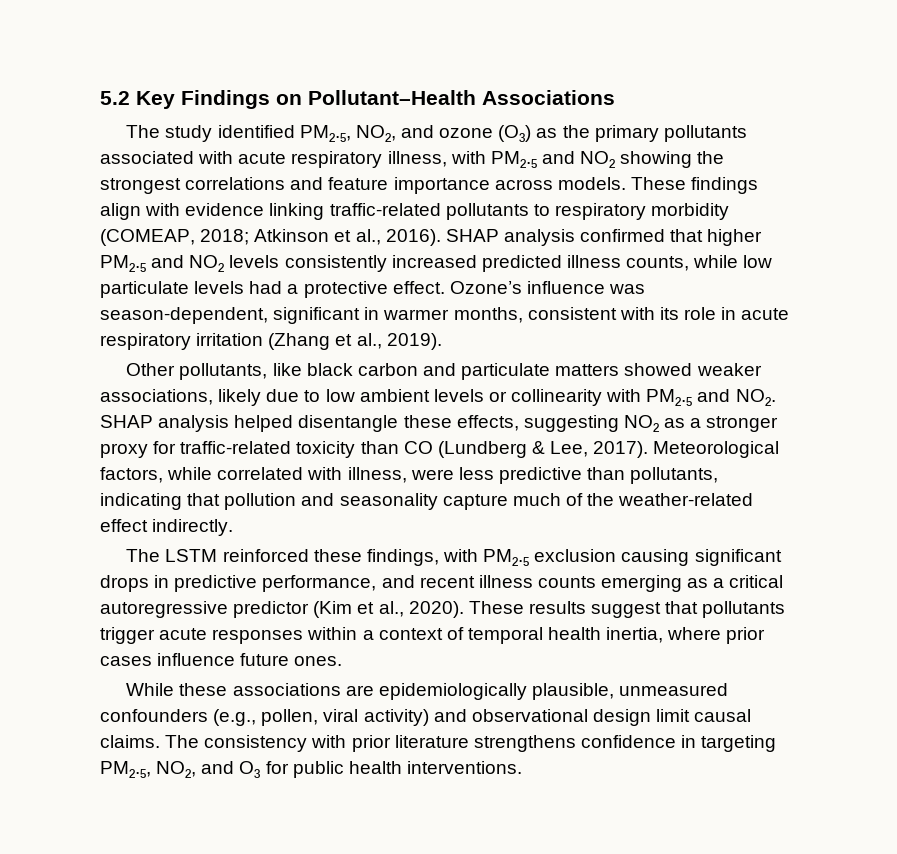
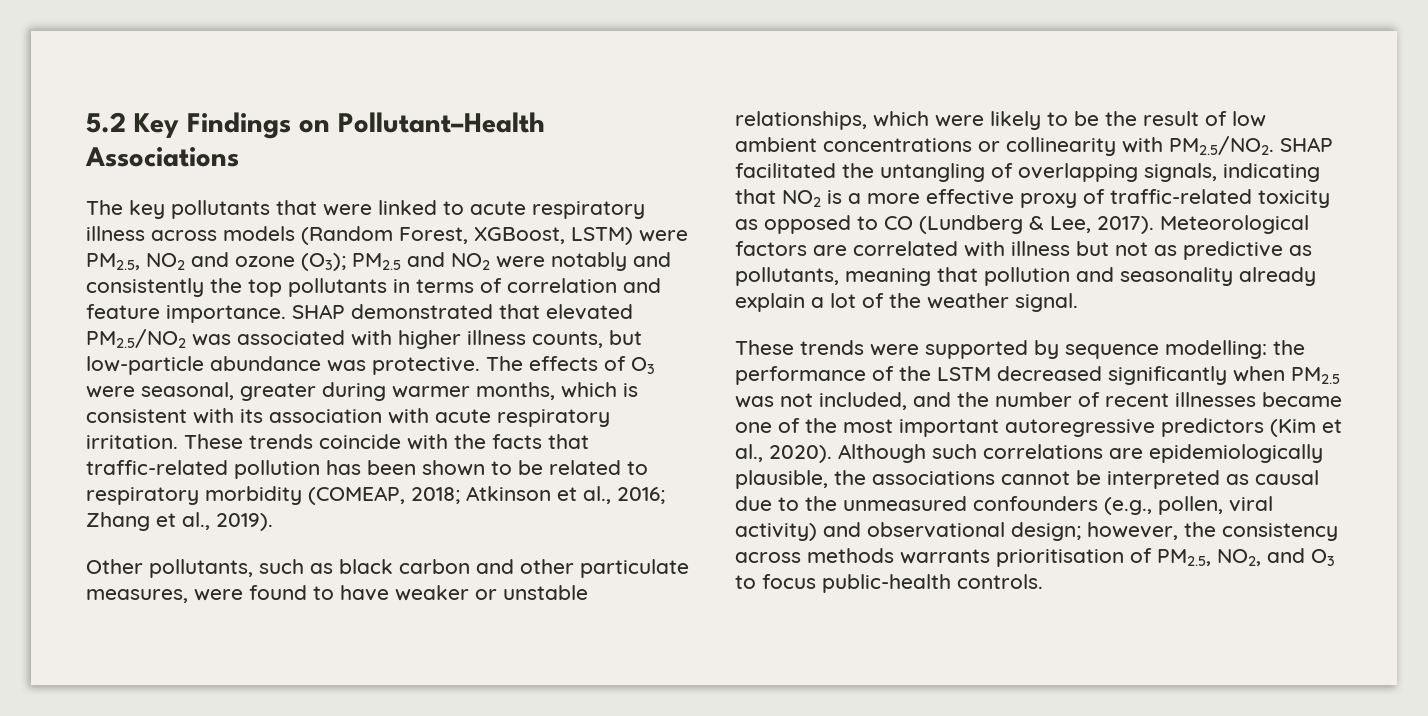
[165,125,747,142] [100,151,725,168] [100,177,759,194] [100,203,529,220] study identified PM₂.₅, NO₂, and ozone (O₃) as the primary pollutants associated with acute respiratory illness, with PM₂.₅ and NO₂ showing the strongest correlations and feature importance across models. These findings align with evidence linking traffic-related pollutants -> [129,200,645,219] [86,226,688,245] [86,252,671,271] [86,278,661,297] [86,304,633,323] [86,329,642,349] [86,356,655,375] [86,382,638,401] [86,408,610,427] [86,434,589,450] [86,460,621,479] key pollutants that were linked to acute respiratory illness across models (Random Forest, XGBoost, LSTM) were PM2.5, NO2 and ozone (O3); PM2.5 and NO2 were notably and consistently the top pollutants in terms of correlation and feature importance. SHAP demonstrated that elevated PM2.5/NO2 was associated with higher illness counts, but low-particle abundance was protective. The effects of O3 were seasonal, greater during warmer months, which is consistent with its association with acute respiratory irritation. These trends coincide with the facts that traffic-related pollution has been shown to be related
[385,229,763,246] [100,255,773,272] [100,281,646,298] [100,307,790,324] [100,333,331,350] 2016). SHAP analysis confirmed that higher PM₂.₅ and NO₂ levels consistently increased predicted illness counts, while low particulate levels had a protective effect. Ozone’s influence was season-dependent, significant in warmer months, consistent with its role in acute respiratory irritation (Zhang -> [617,487,665,504] [86,512,150,531] 2016; Zhang
[272,363,302,376] like -> [259,559,333,574] such as
[461,363,762,380] [100,389,321,406] particulate matters showed weaker associations, likely due to -> [520,559,689,578] [86,585,588,603] [735,111,1227,130] other particulate measures, were found to have weaker or unstable relationships, which were likely to be the result of
[433,389,484,402] levels -> [823,138,972,152] concentrations
[646,389,776,406] [100,415,779,432] [100,441,399,458] PM₂.₅ and NO₂. SHAP analysis helped disentangle these effects, suggesting NO₂ as a stronger proxy for traffic-related toxicity than -> [1169,136,1333,155] [735,163,1320,182] [735,189,1330,208] [735,215,878,234] PM2.5/NO2. SHAP facilitated the untangling of overlapping signals, indicating that NO2 is a more effective proxy of traffic-related toxicity as opposed to
[100,467,719,484] [100,493,754,510] [100,519,234,536] [126,549,782,566] [100,575,784,592] [100,601,786,618] [100,627,766,644] [100,653,343,666] [126,683,615,700] factors, while correlated with illness, were less predictive than pollutants, indicating that pollution and seasonality capture much of the weather-related effect indirectly. // The LSTM reinforced these findings, with PM₂.₅ exclusion causing significant drops in predictive performance, and recent illness counts emerging as a critical autoregressive predictor (Kim et al., 2020). These results suggest that pollutants trigger acute responses within a context of temporal health inertia, where prior cases influence future ones. // While these associations are epidemiologically plausible, -> [735,241,1312,260] [735,267,1316,286] [735,293,1078,312] [735,340,1305,359] [735,366,1340,385] [735,392,1342,410] [735,418,1342,437] [735,444,1323,463] [735,470,1319,489] [735,496,837,511] factors are correlated with illness but not as predictive as pollutants, meaning that pollution and seasonality already explain a lot of the weather signal. // These trends were supported by sequence modelling: the performance of the LSTM decreased significantly when PM2.5 was not included, and the number of recent illnesses became one of the most important autoregressive predictors (Kim et al., 2020). Although such correlations are epidemiologically plausible, the associations cannot be interpreted as causal due to the
[592,709,752,726] [100,735,777,752] [100,761,522,778] design limit causal claims. The consistency with prior literature strengthens confidence in targeting PM₂.₅, NO₂, and O₃ for public health interventions. -> [1011,522,1338,541] [735,548,1335,567] [735,574,1043,593] design; however, the consistency across methods warrants prioritisation of PM2.5, NO2, and O3 to focus public-health controls.

